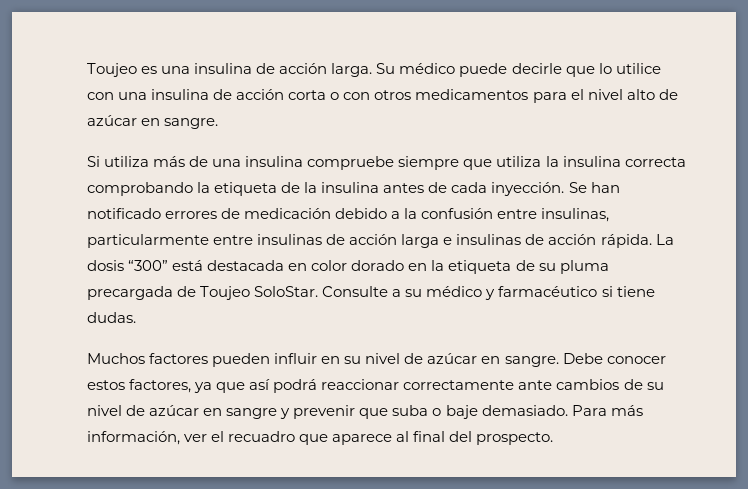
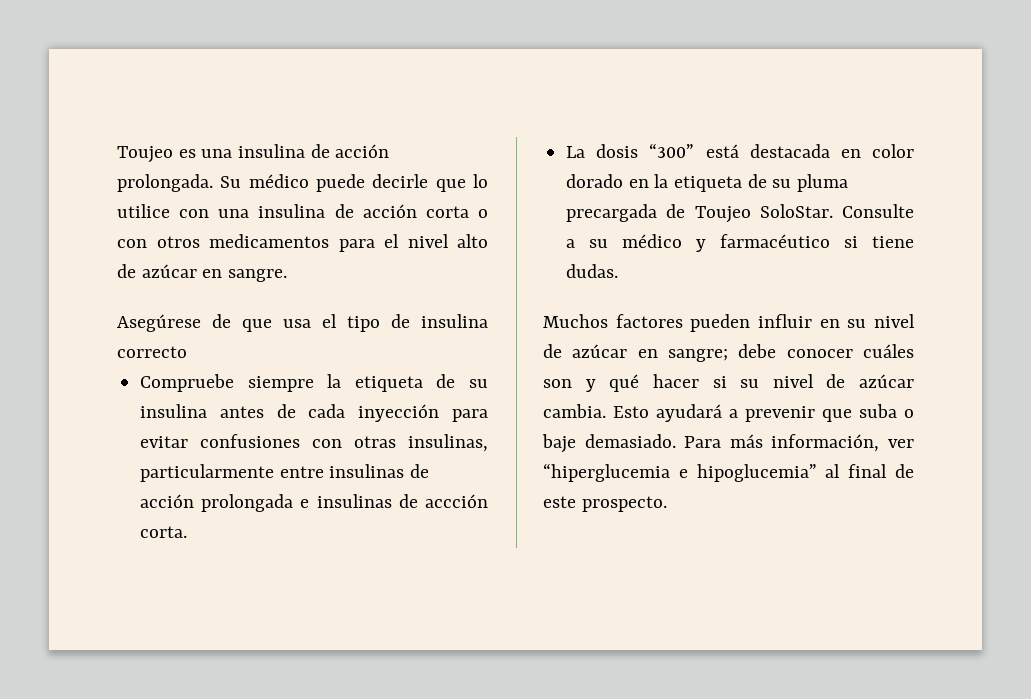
[331,63,373,77] larga. -> [117,174,213,192] prolongada.
[87,156,686,170] [87,182,318,196] Si utiliza más de una insulina compruebe siempre que utiliza la insulina correcta comprobando la etiqueta de la -> [117,314,488,332] [117,346,187,358] [140,374,488,392] Asegúrese de que usa el tipo de insulina correcto // Compruebe siempre la etiqueta de su
[491,182,620,196] [87,208,538,219] inyección. Se han notificado errores de medicación debido a la confusión entre -> [358,404,488,422] [140,434,397,448] inyección para evitar confusiones con otras
[401,234,440,248] larga -> [201,494,294,512] prolongada
[548,234,652,248] acción rápida. -> [424,494,488,508] [140,526,188,538] accción corta. //
[504,353,666,367] [87,379,664,393] [87,405,291,419] sangre. Debe conocer estos factores, ya que así podrá reaccionar correctamente ante cambios de su nivel de azúcar en sangre y -> [668,344,914,362] [543,374,914,392] [543,404,738,422] sangre; debe conocer cuáles son y qué hacer si su nivel de azúcar cambia. Esto ayudará a
[211,431,473,445] el recuadro que aparece al final del -> [543,463,914,482] [543,496,576,508] “hiperglucemia e hipoglucemia” al final de este

